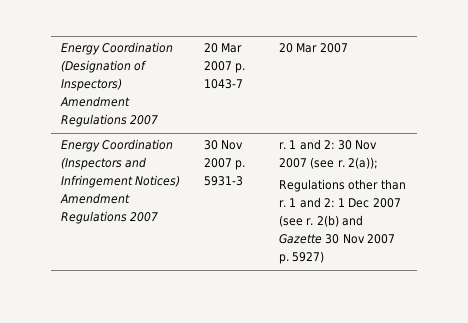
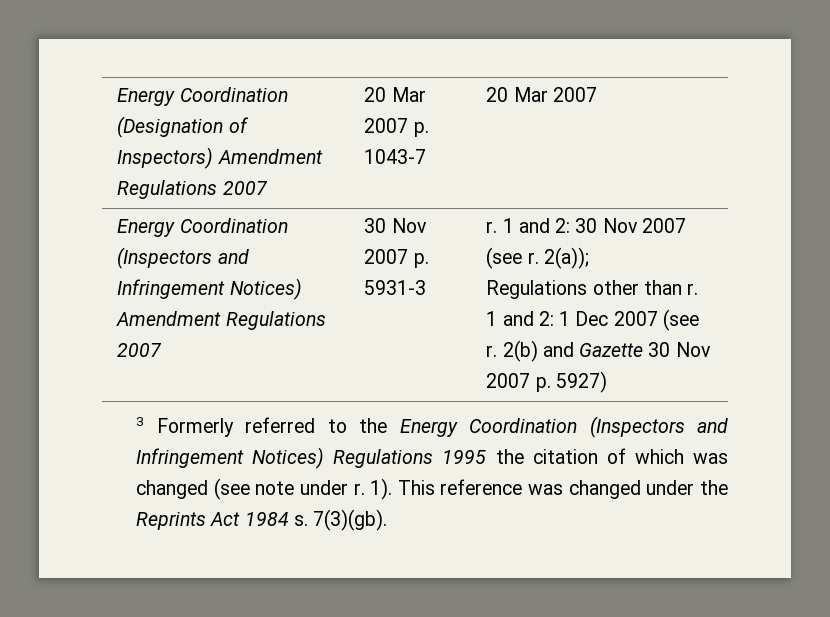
(325, 257) none -> [136,416,728,438] [136,447,728,469] [136,478,728,500] [136,509,388,531] // 3 Formerly referred to the Energy Coordination (Inspectors and Infringement Notices) Regulations 1995 the citation of which was changed (see note under r. 1). This reference was changed under the Reprints Act 1984 s. 7(3)(gb).

